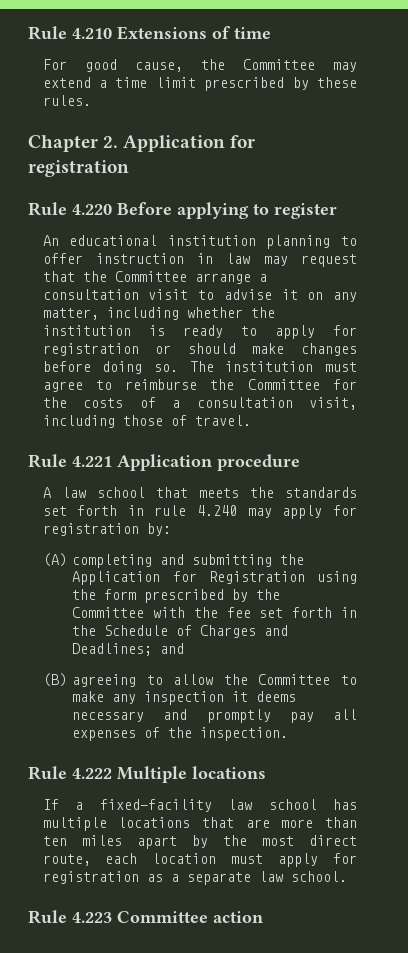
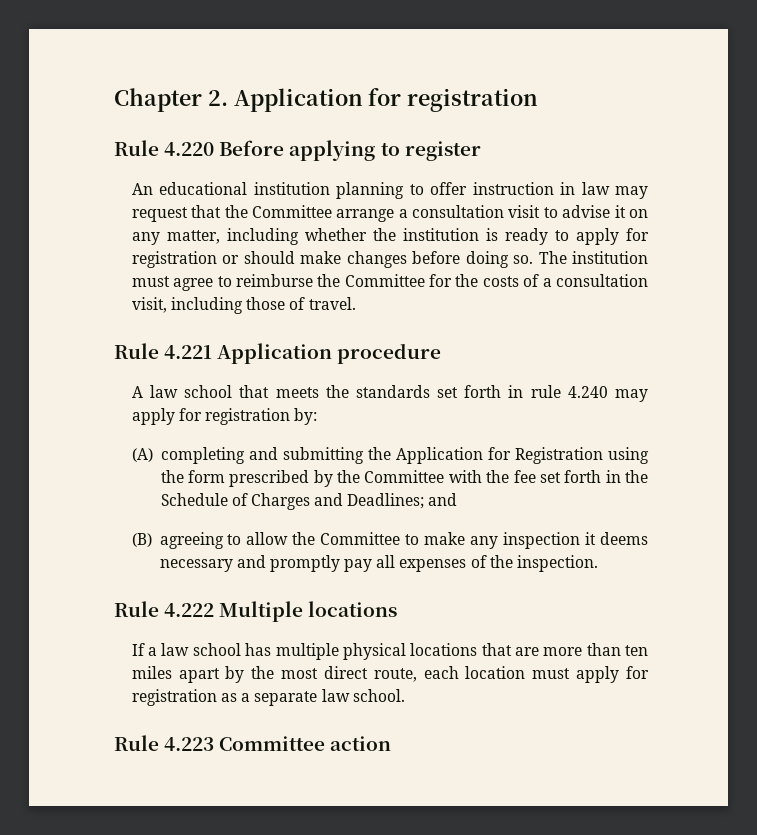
[28,26,271,40] [42,59,357,72] [42,77,357,91] [42,95,91,106] Rule 4.210 Extensions of time // For good cause, the Committee may extend a time limit prescribed by these rules. // -> (114, 100) none
[99,799,212,812] fixed-facility -> (158, 651) none
(107, 824) none -> [342,643,406,660] physical

